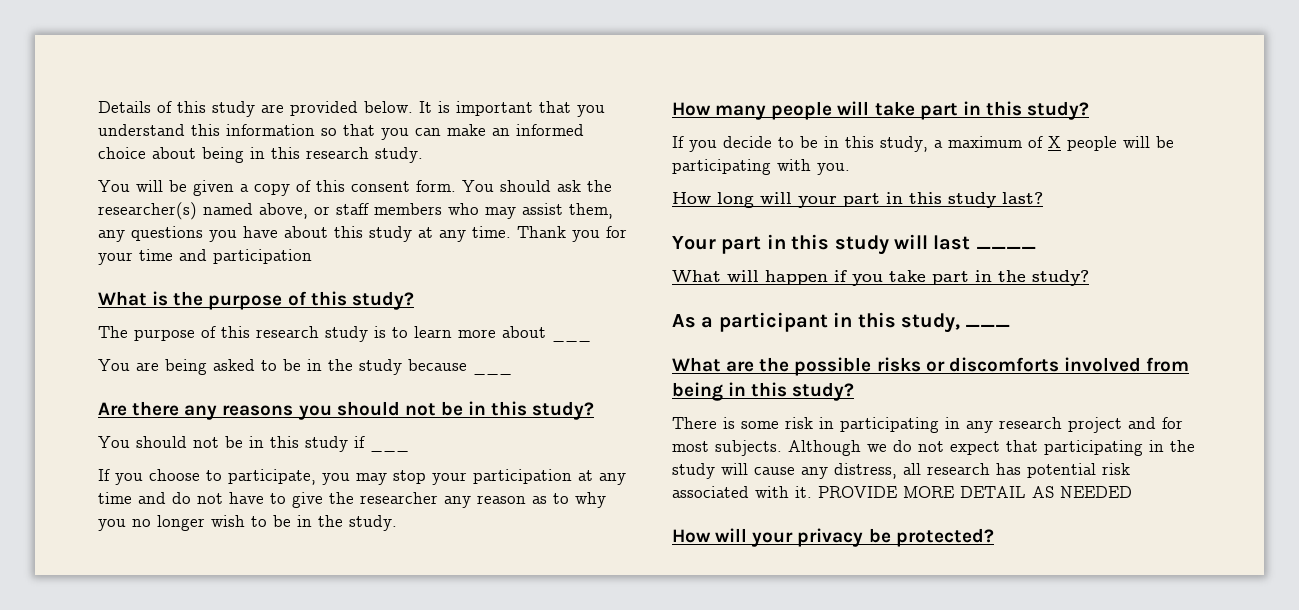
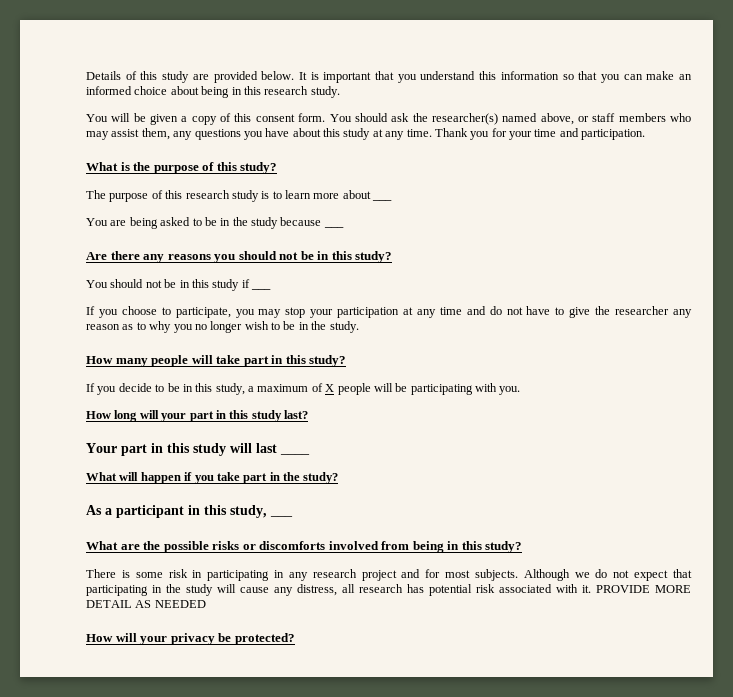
[213,249,312,264] participation -> [581,129,646,140] participation.

